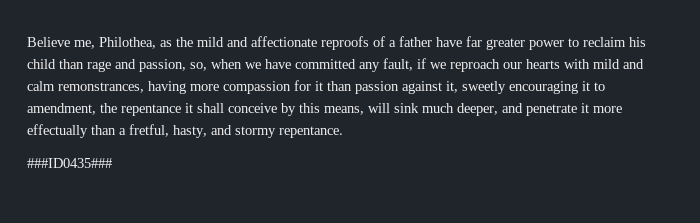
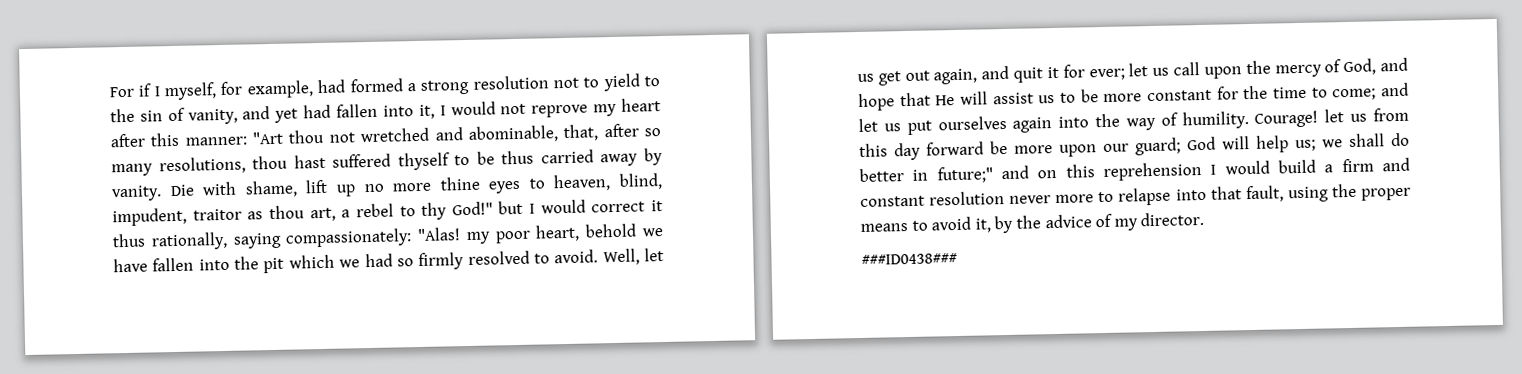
[27,36,646,50] [27,58,644,72] [27,80,605,94] [27,103,622,116] [27,124,343,138] [27,158,112,168] Believe me, Philothea, as the mild and affectionate reproofs of a father have far greater power to reclaim his child than rage and passion, so, when we have committed any fault, if we reproach our hearts with mild and calm remonstrances, having more compassion for it than passion against it, sweetly encouraging it to amendment, the repentance it shall conceive by this means, will sink much deeper, and penetrate it more effectually than a fretful, hasty, and stormy repentance. // ###ID0435### -> [109,73,660,101] [110,98,662,125] [110,123,662,148] [111,148,663,177] [111,173,663,202] [112,199,664,227] [112,223,663,251] [113,248,664,274] [857,57,1408,86] [858,82,1409,111] [858,107,1409,136] [859,132,1410,161] [859,157,1410,184] [860,183,1411,207] [860,211,1205,234] [861,253,958,265] For if I myself, for example, had formed a strong resolution not to yield to the sin of vanity, and yet had fallen into it, I would not reprove my heart after this manner: "Art thou not wretched and abominable, that, after so many resolutions, thou hast suffered thyself to be thus carried away by vanity. Die with shame, lift up no more thine eyes to heaven, blind, impudent, traitor as thou art, a rebel to thy God!" but I would correct it thus rationally, saying compassionately: "Alas! my poor heart, behold we have fallen into the pit which we had so firmly resolved to avoid. Well, let us get out again, and quit it for ever; let us call upon the mercy of God, and hope that He will assist us to be more constant for the time to come; and let us put ourselves again into the way of humility. Courage! let us from this day forward be more upon our guard; God will help us; we shall do better in future;" and on this reprehension I would build a firm and constant resolution never more to relapse into that fault, using the proper means to avoid it, by the advice of my director. // ###ID0438###

